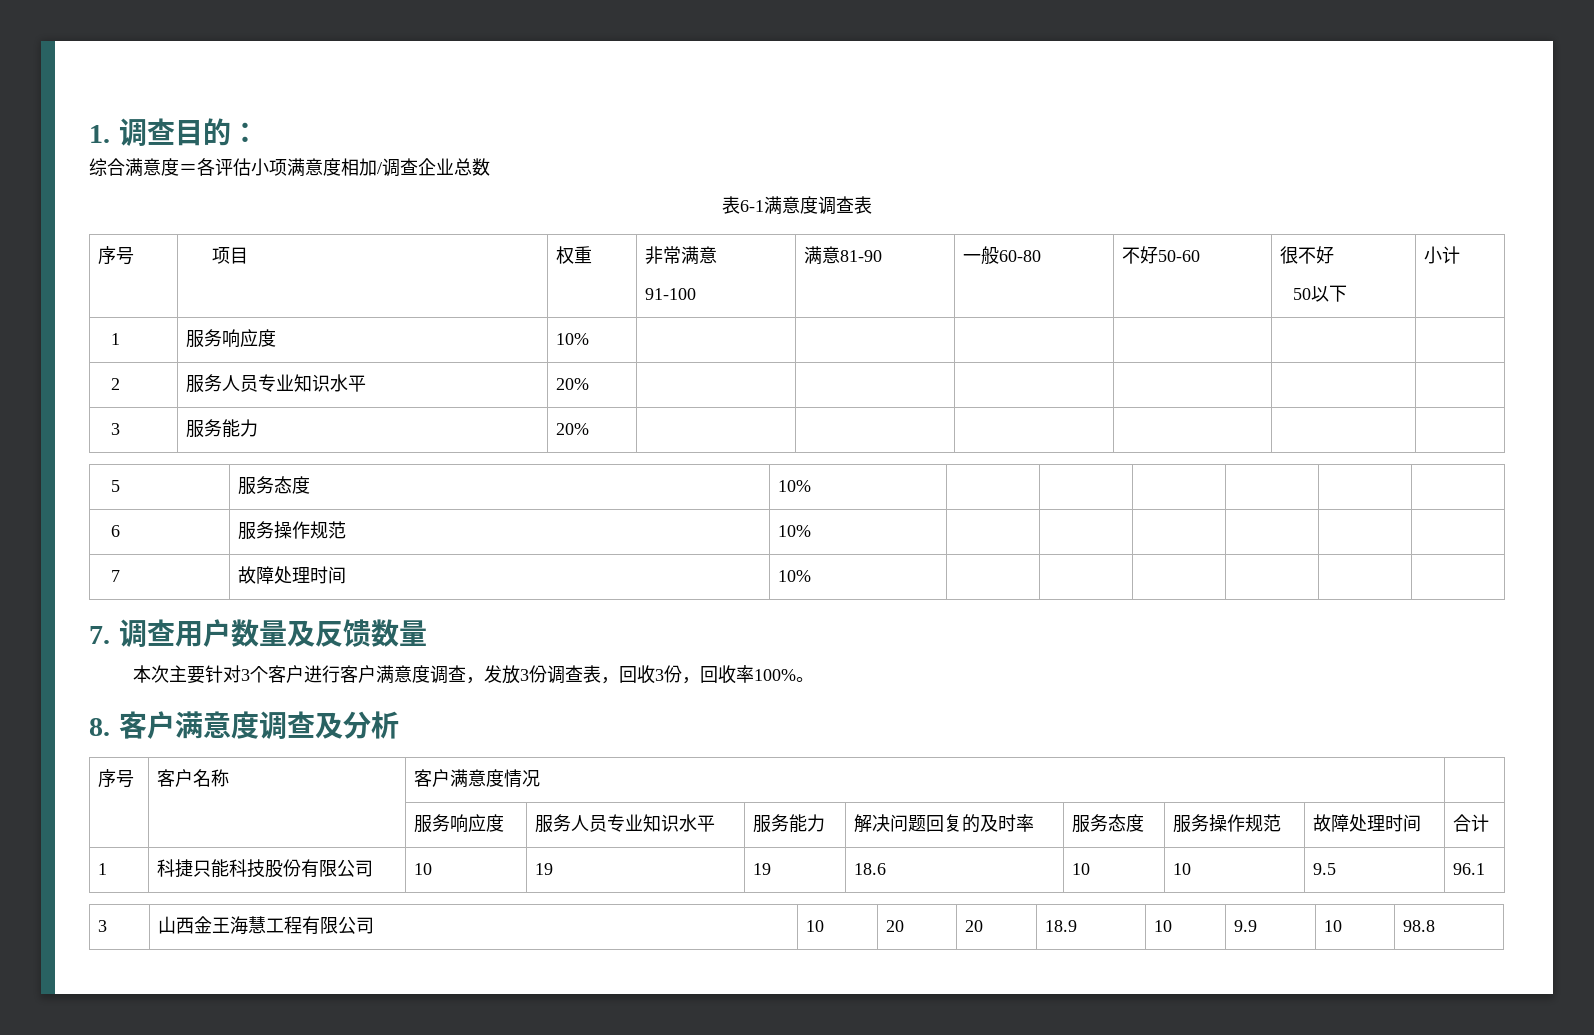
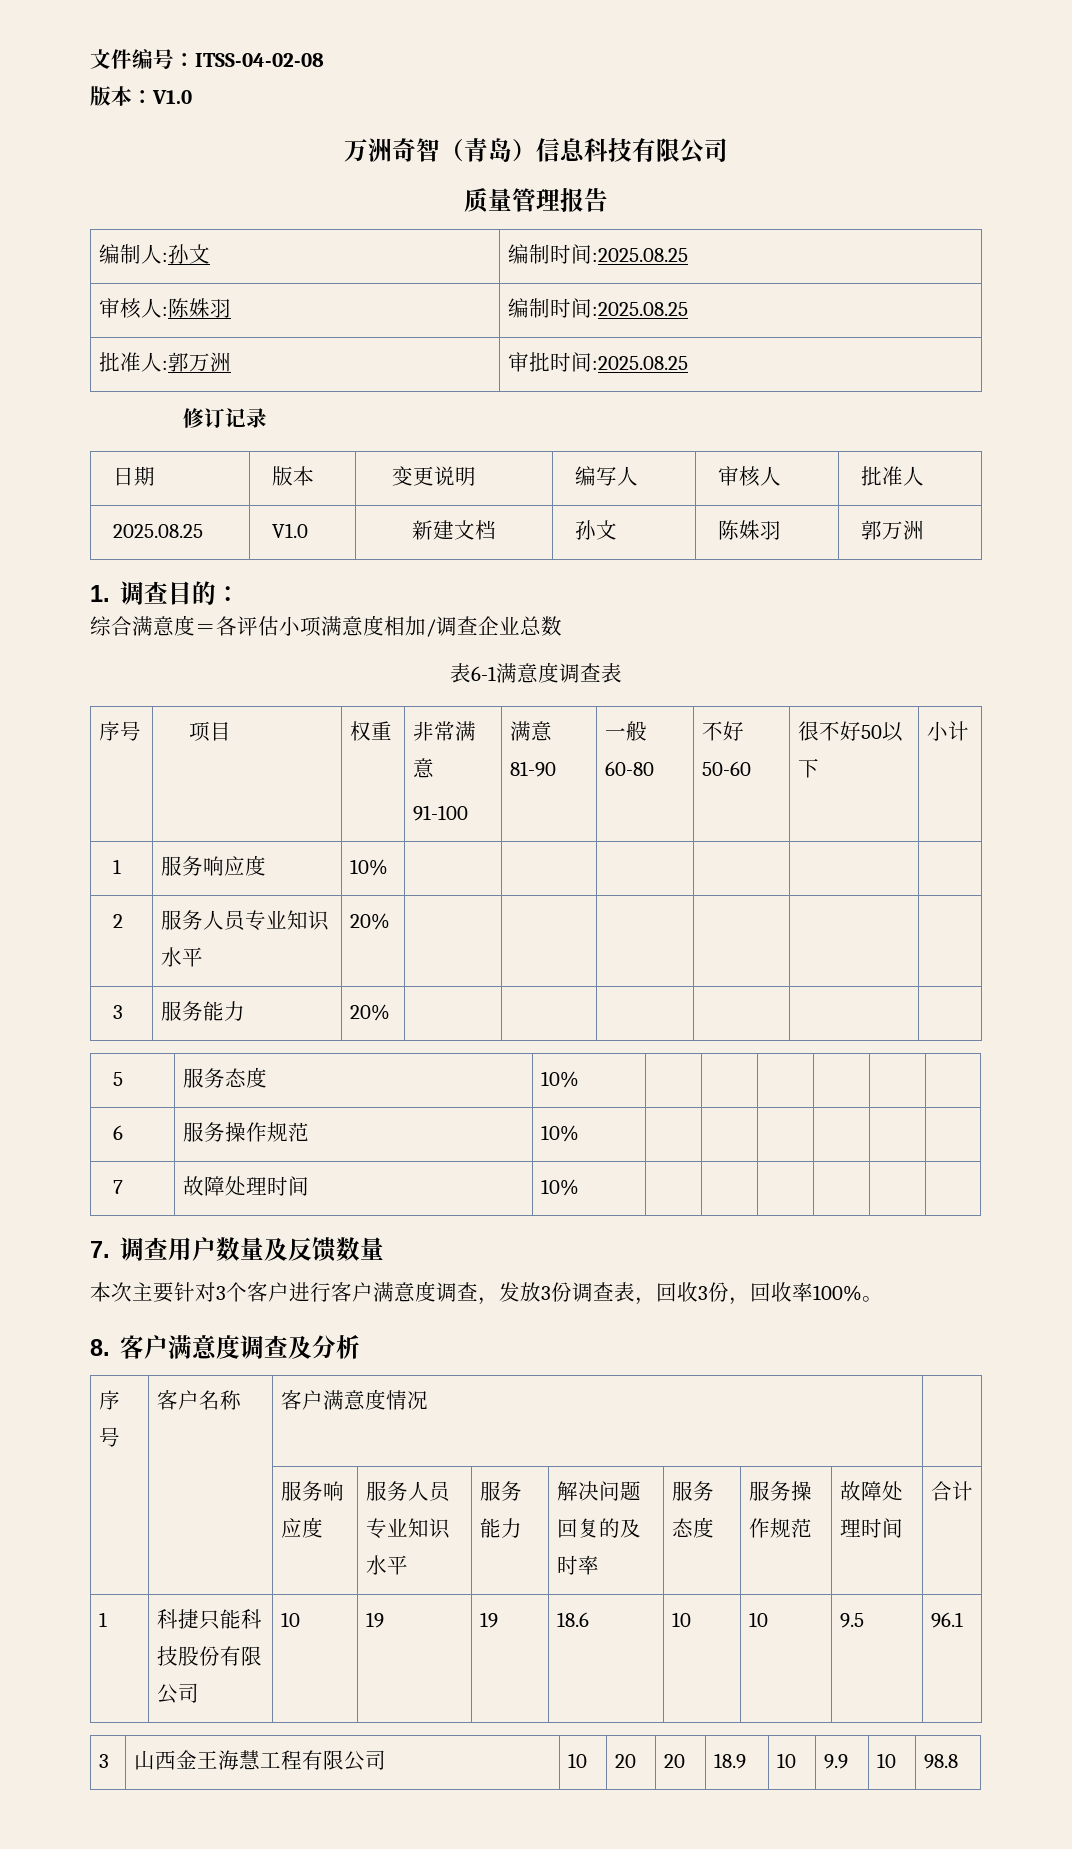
(89, 134) none -> [90,49,324,69] [90,86,192,106] [344,138,728,164] [464,188,608,212] [98,244,210,264] [507,244,688,264] [98,298,231,319] [507,298,688,318] [98,352,231,372] [507,352,688,372] [182,408,267,428] [112,466,155,486] [271,466,314,486] [391,466,476,486] [574,466,638,486] [717,466,781,487] [860,466,924,486] [112,524,203,538] [271,523,308,538] [412,520,496,540] [574,520,617,540] [717,520,781,540] [860,520,924,540] 文件编号：ITSS-04-02-08 // 版本：V1.0 // 万洲奇智（青岛）信息科技有限公司 // 质量管理报告 // 编制人:孙文 | 编制时间:2025.08.25 // 审核人:陈姝羽 | 编制时间:2025.08.25 // 批准人:郭万洲 | 审批时间:2025.08.25 // 修订记录 // 日期 | 版本 | 变更说明 | 编写人 | 审核人 | 批准人 // 2025.08.25 | V1.0 | 新建文档 | 孙文 | 陈姝羽 | 郭万洲 //
(1335, 255) // -> (861, 731) none

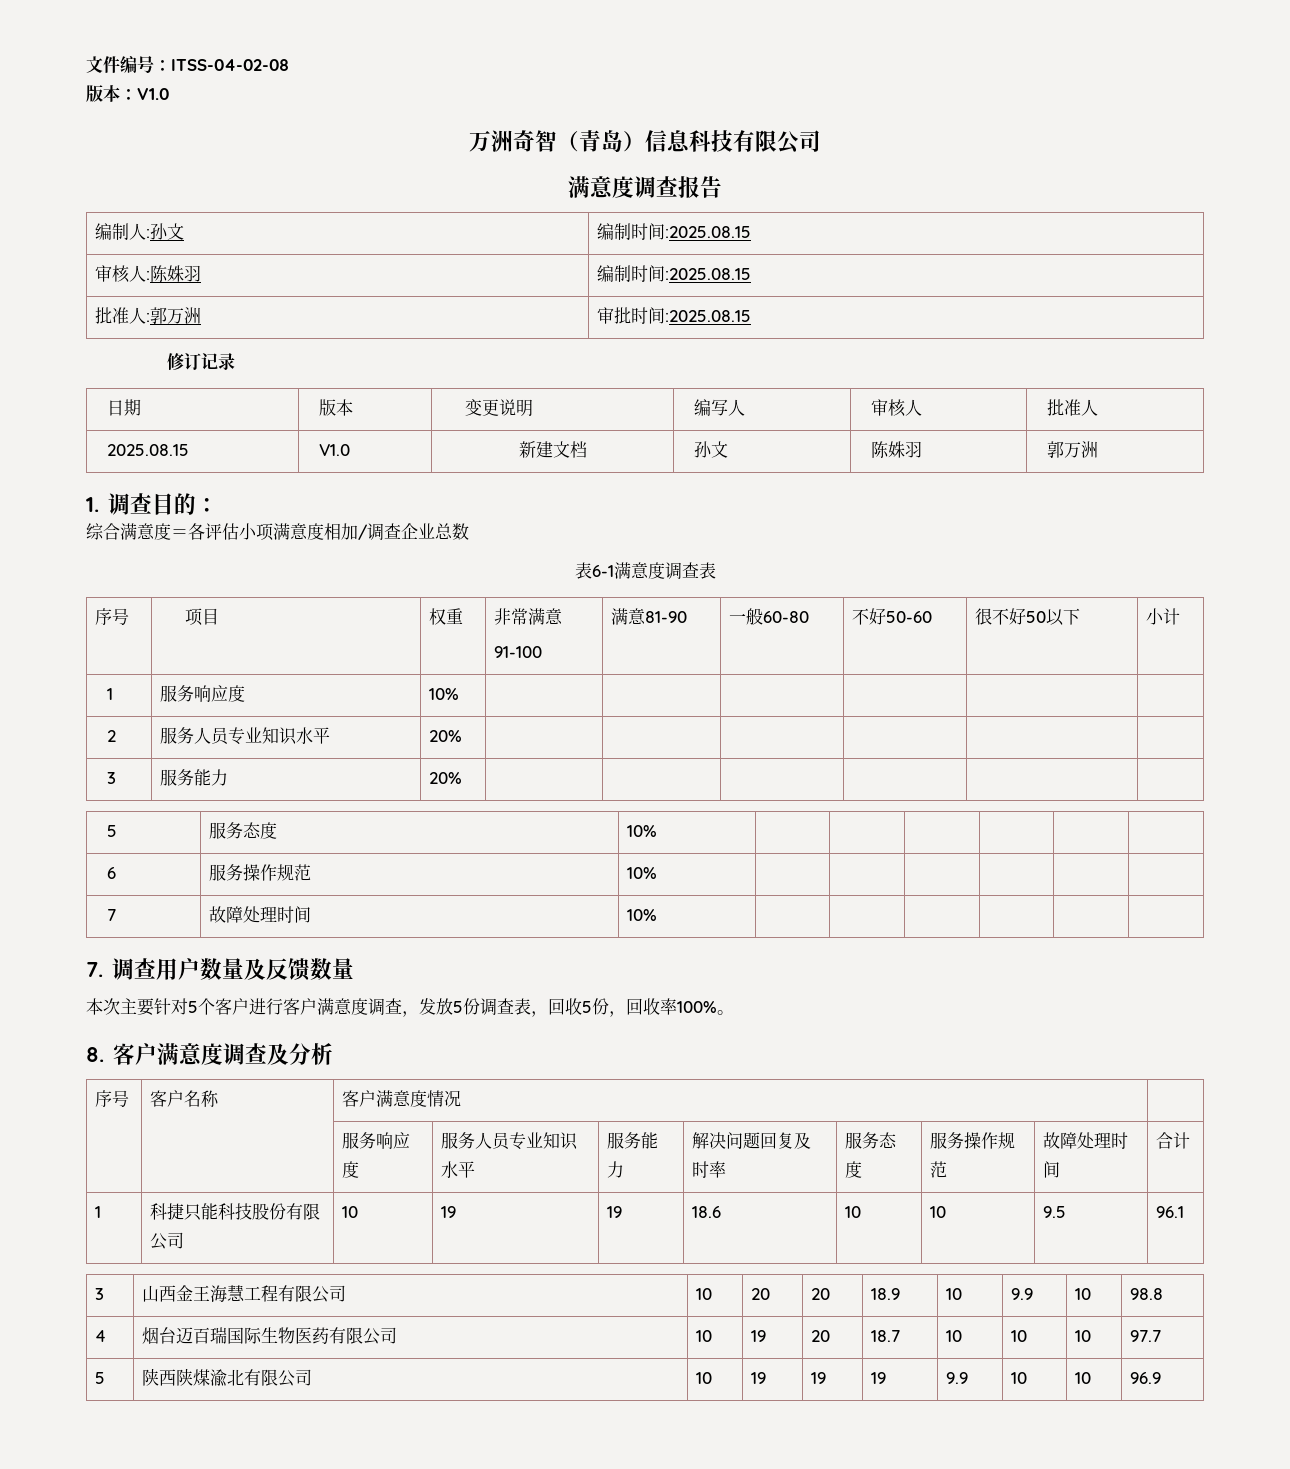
[464,188,560,212] 质量管理 -> [568,176,678,198] 满意度调查
[591,248,688,262] :2025.08.25 -> [665,226,752,238] :2025.08.15
[591,302,688,316] :2025.08.25 -> [665,268,752,280] :2025.08.15
[591,356,688,370] :2025.08.25 -> [665,310,752,322] :2025.08.15
[112,524,203,538] 2025.08.25 -> [107,444,190,456] 2025.08.15
[216,1286,226,1300] 3 -> [188,1001,198,1013] 5
[541,1286,551,1300] 3 -> [453,1001,463,1013] 5
[698,1286,708,1300] 3 -> [582,1001,592,1013] 5
[598,1518,620,1538] 的 -> (795, 1140) none
(958, 1761) none -> [95,1330,107,1342] [142,1327,398,1345] [696,1330,713,1342] [751,1330,767,1342] [811,1330,831,1342] [871,1330,901,1342] [946,1330,963,1342] [1011,1330,1028,1342] [1075,1330,1092,1342] [1130,1330,1162,1342] [95,1372,106,1384] [142,1368,313,1387] [696,1372,713,1384] [751,1372,767,1384] [811,1372,827,1384] [871,1372,887,1384] [946,1372,969,1384] [1011,1372,1028,1384] [1075,1372,1092,1384] [1130,1372,1162,1384] // 4 | 烟台迈百瑞国际生物医药有限公司 | 10 | 19 | 20 | 18.7 | 10 | 10 | 10 | 97.7 // 5 | 陕西陕煤渝北有限公司 | 10 | 19 | 19 | 19 | 9.9 | 10 | 10 | 96.9

